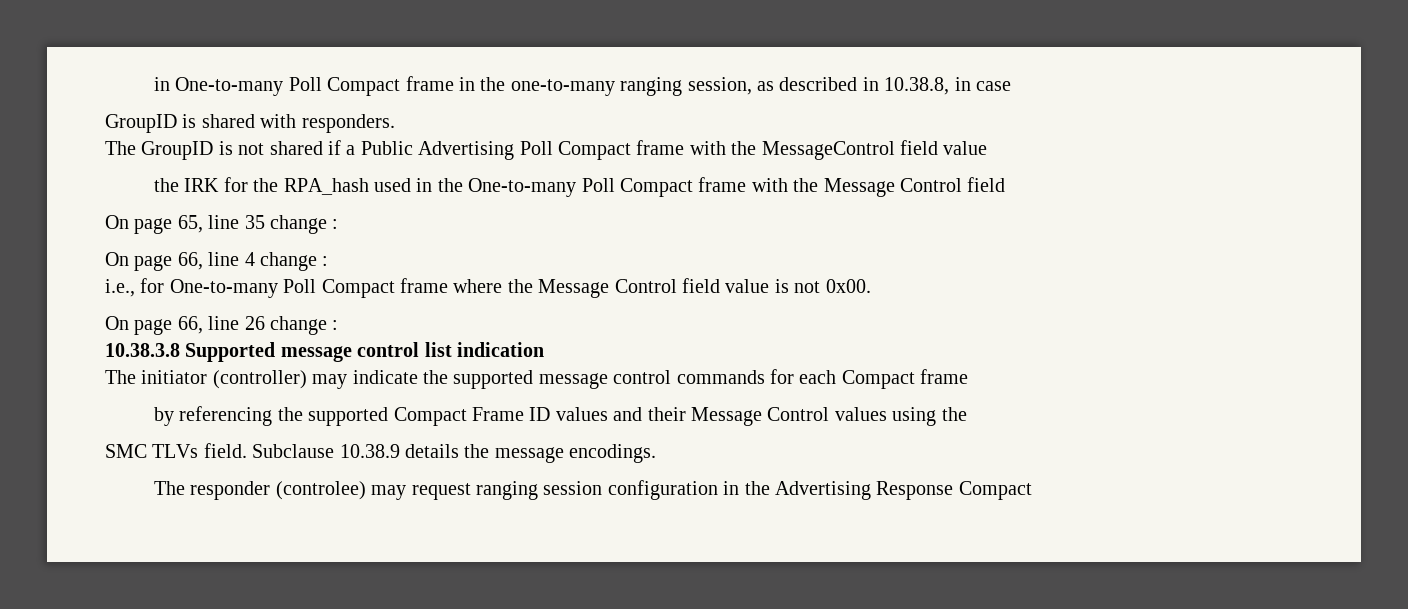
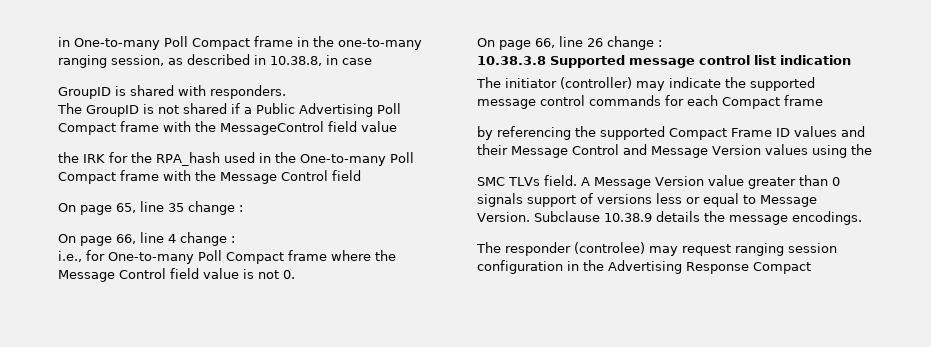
[825,279,871,293] 0x00. -> [283,270,295,279] 0.
(830, 414) none -> [623,144,761,158] and Message Version
(247, 450) none -> [580,175,840,189] [477,193,817,207] [477,212,530,222] A Message Version value greater than 0 signals support of versions less or equal to Message Version.

